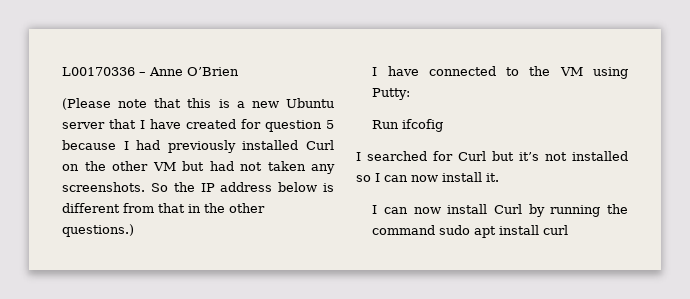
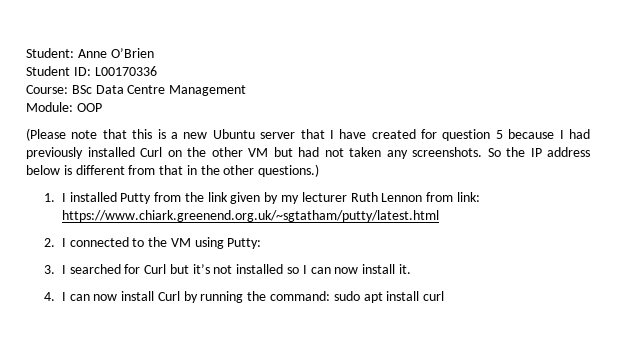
[62,67,146,76] L00170336 – -> [26,48,74,58] Student:
(239, 71) none -> [26,66,157,76] [26,85,247,96] [26,102,102,112] // Student ID: L00170336 // Course: BSc Data Centre Management // Module: OOP
[372,66,419,76] I have -> [43,192,480,204] [61,210,439,222] [43,238,66,247] 1. I installed Putty from the link given by my lecturer Ruth Lennon from link: https://www.chiark.greenend.org.uk/~sgtatham/putty/latest.html // 2. I
[372,119,444,132] Run ifcofig // -> [43,265,55,274] 3.
(499, 177) none -> [43,292,55,301] 4.
[372,225,436,235] command -> [270,291,331,301] command:

